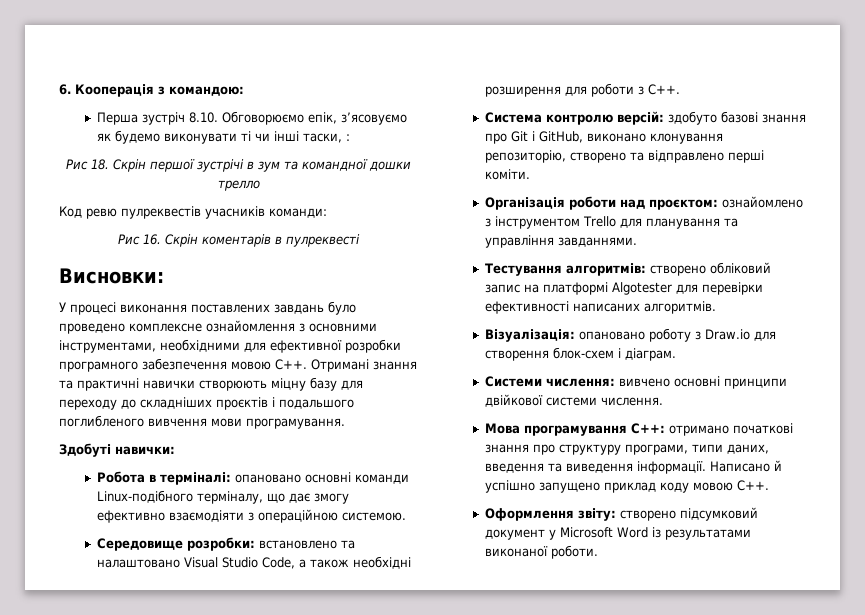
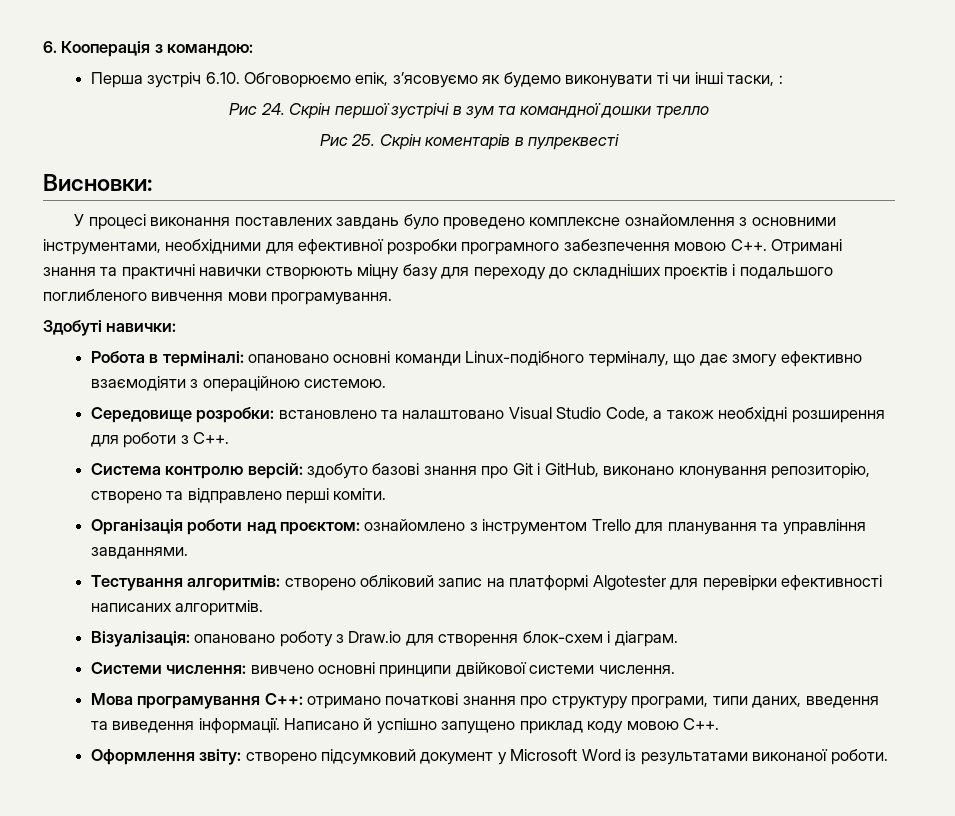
[188,112,218,123] 8.10. -> [205,72,240,84] 6.10.
[91,159,109,170] 18. -> [260,103,285,115] 24.
[59,206,327,219] [118,234,161,245] // Код ревю пулреквестів учасників команди: // Рис 16. -> [319,134,376,146] // Рис 25.

